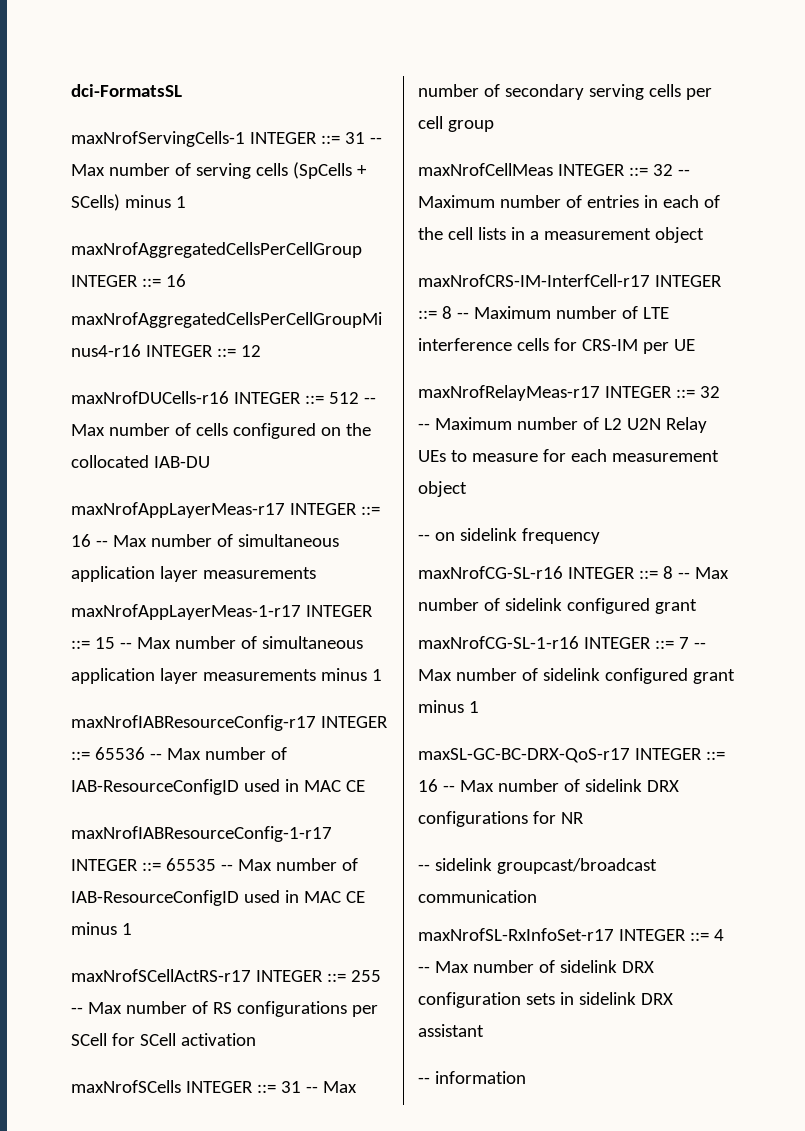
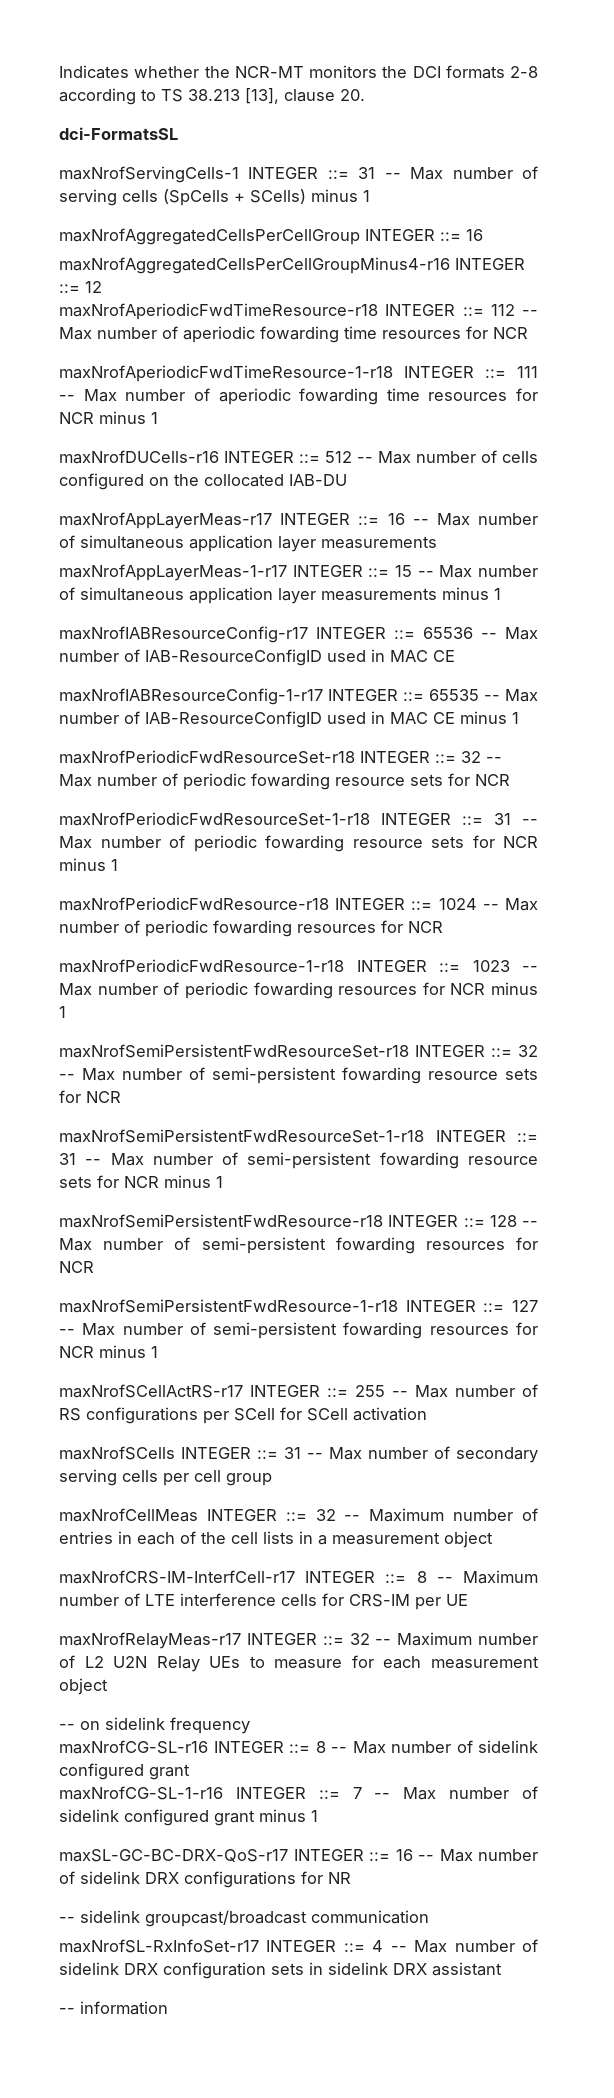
(71, 90) none -> [59,65,538,79] [59,88,365,105] Indicates whether the NCR-MT monitors the DCI formats 2-8 according to TS 38.213 [13], clause 20. //
(261, 351) none -> [59,303,538,320] [59,326,528,343] [59,365,538,382] [59,388,538,405] [59,411,158,424] // maxNrofAperiodicFwdTimeResource-r18 INTEGER ::= 112 -- Max number of aperiodic fowarding time resources for NCR // maxNrofAperiodicFwdTimeResource-1-r18 INTEGER ::= 111 -- Max number of aperiodic fowarding time resources for NCR minus 1
(132, 929) none -> [59,750,502,764] [59,773,510,790] [59,812,538,826] [59,835,538,852] [59,858,118,871] [59,897,538,911] [59,920,443,937] [59,959,538,973] [59,982,538,999] [59,1006,66,1018] [59,1044,538,1058] [59,1067,538,1084] [59,1090,121,1103] [59,1129,538,1143] [59,1152,538,1169] [59,1175,223,1188] [59,1214,538,1228] [59,1237,538,1254] [59,1261,94,1273] [59,1299,538,1313] [59,1322,538,1339] [59,1345,158,1358] // maxNrofPeriodicFwdResourceSet-r18 INTEGER ::= 32 -- Max number of periodic fowarding resource sets for NCR // maxNrofPeriodicFwdResourceSet-1-r18 INTEGER ::= 31 -- Max number of periodic fowarding resource sets for NCR minus 1 // maxNrofPeriodicFwdResource-r18 INTEGER ::= 1024 -- Max number of periodic fowarding resources for NCR // maxNrofPeriodicFwdResource-1-r18 INTEGER ::= 1023 -- Max number of periodic fowarding resources for NCR minus 1 // maxNrofSemiPersistentFwdResourceSet-r18 INTEGER ::= 32 -- Max number of semi-persistent fowarding resource sets for NCR // maxNrofSemiPersistentFwdResourceSet-1-r18 INTEGER ::= 31 -- Max number of semi-persistent fowarding resource sets for NCR minus 1 // maxNrofSemiPersistentFwdResource-r18 INTEGER ::= 128 -- Max number of semi-persistent fowarding resources for NCR // maxNrofSemiPersistentFwdResource-1-r18 INTEGER ::= 127 -- Max number of semi-persistent fowarding resources for NCR minus 1

